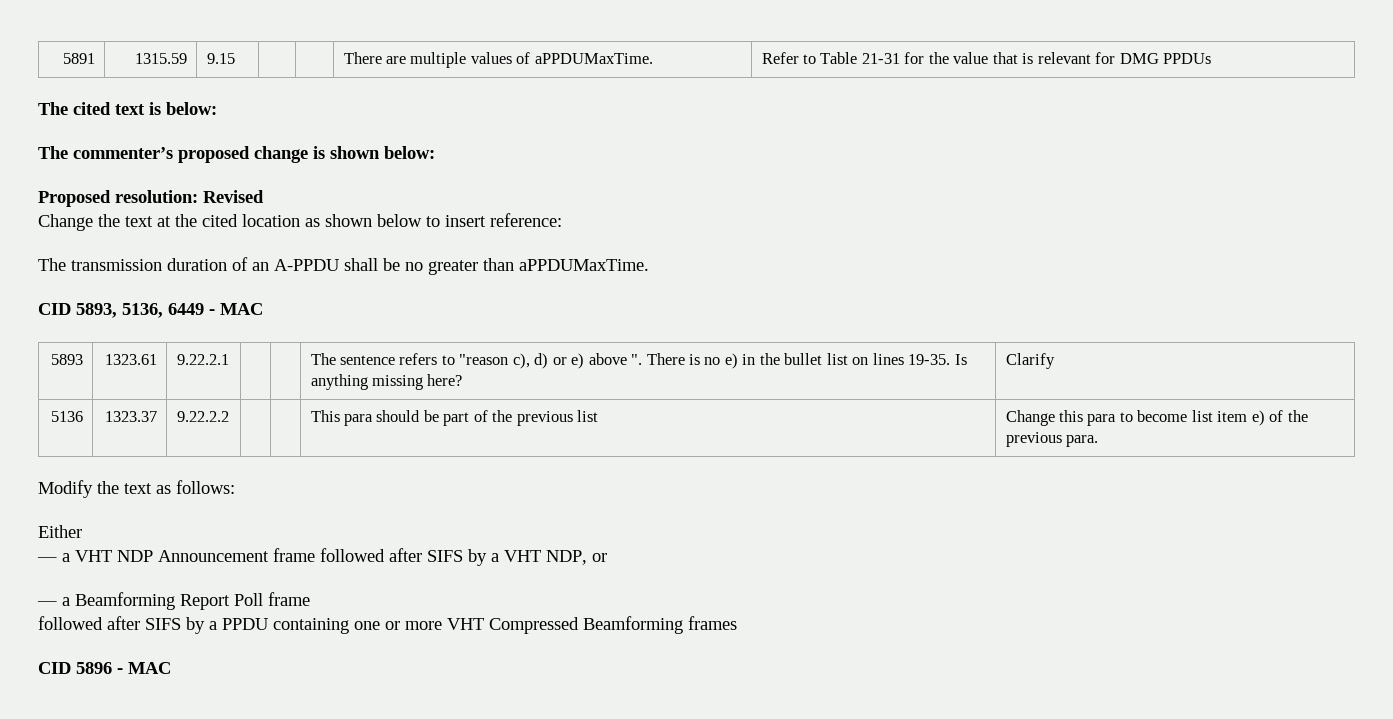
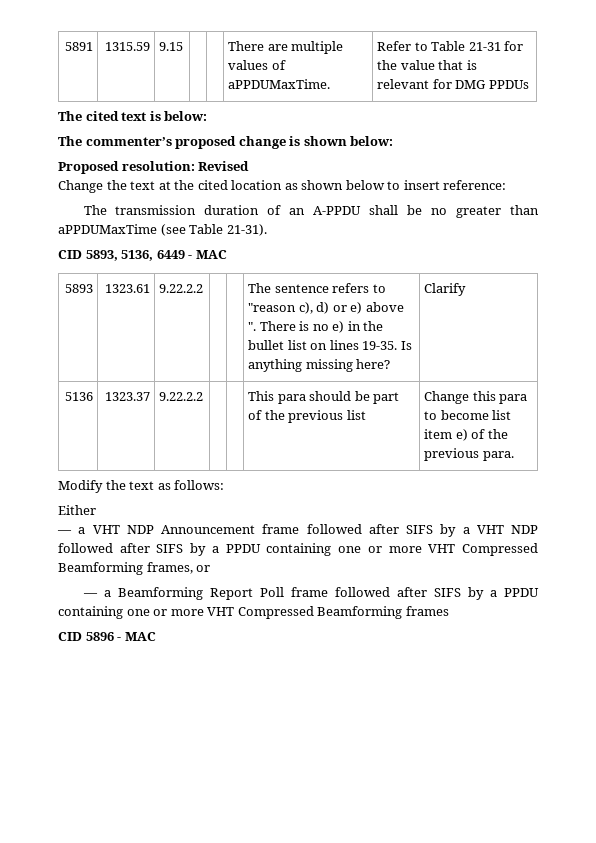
[519,259,649,271] aPPDUMaxTime. -> [58,224,267,236] aPPDUMaxTime (see Table 21-31).
[176,354,229,365] 9.22.2.1 -> [159,284,204,293] 9.22.2.2
[546,550,587,565] NDP, -> [511,525,538,534] [58,543,538,556] [58,562,193,575] NDP followed after SIFS by a PPDU containing one or more VHT Compressed Beamforming frames,
(310, 599) // -> (328, 592) none

